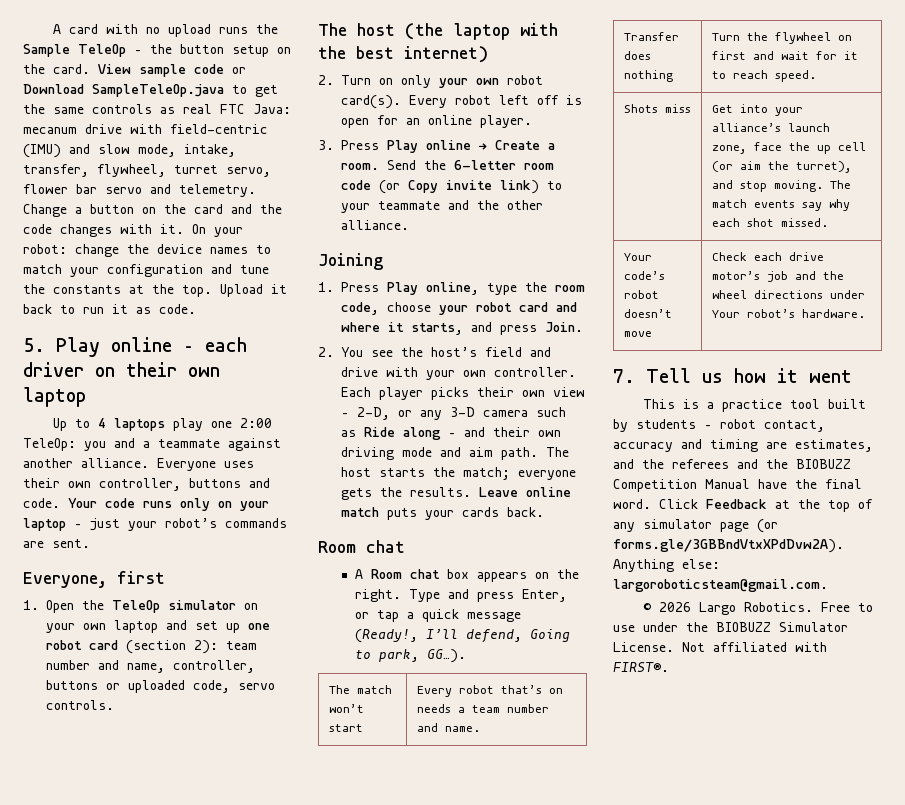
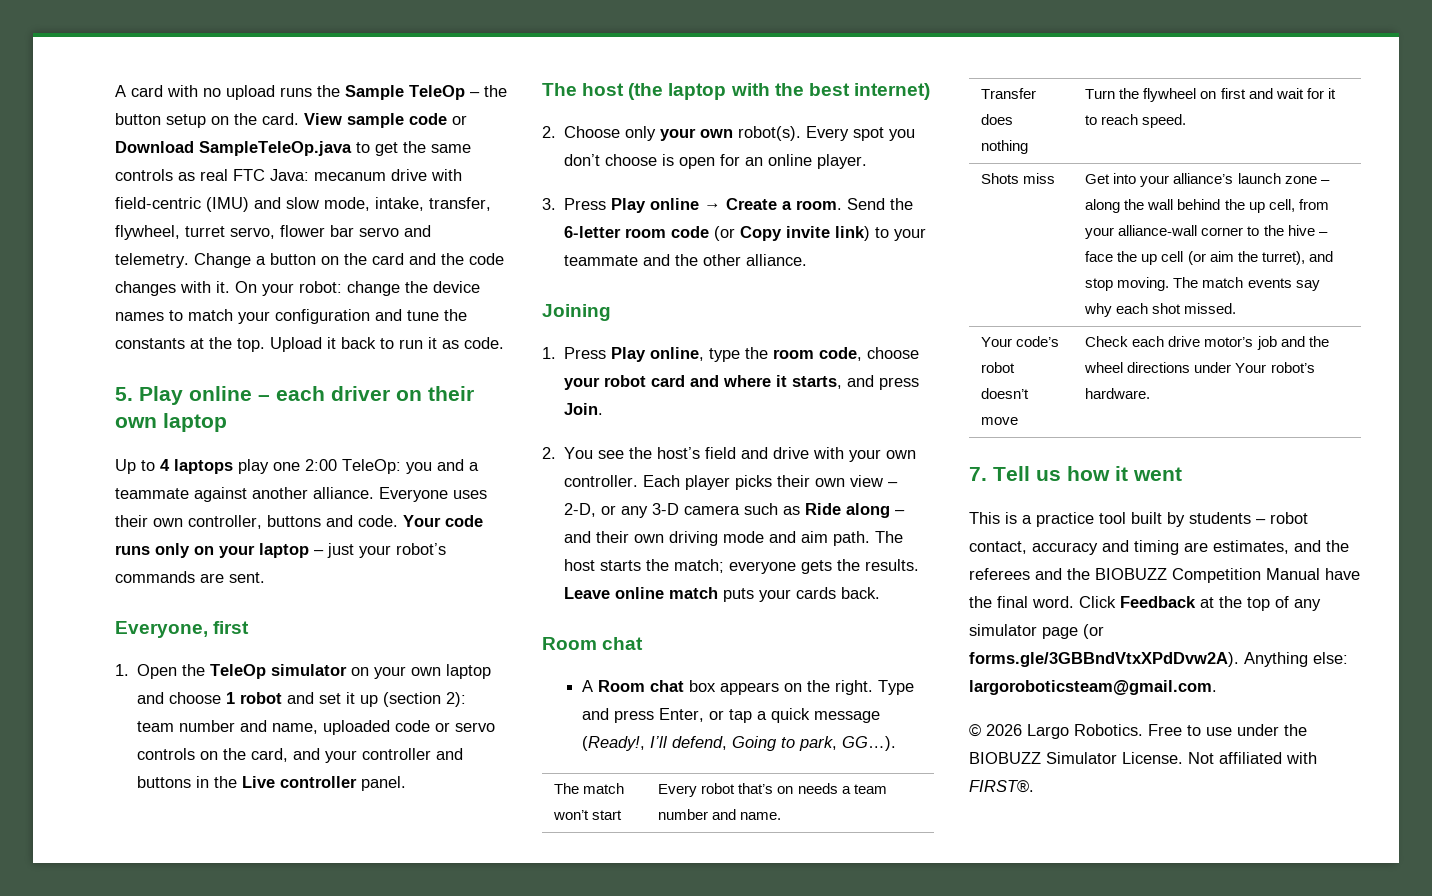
[195,621,270,633] [46,640,118,650] set up one robot card -> [169,692,379,707] choose 1 robot and set it up
[173,660,255,673] [46,680,275,693] [46,700,114,710] controller, buttons or uploaded code, servo controls. -> [323,720,496,735] [137,748,464,763] [137,776,407,791] uploaded code or servo controls on the card, and your controller and buttons in the Live controller panel.
[341,75,393,85] Turn on -> [564,126,621,138] Choose
[507,75,543,85] [341,95,559,109] robot card(s). Every robot left off -> [738,126,916,141] [564,154,658,166] robot(s). Every spot you don’t choose
[711,145,747,154] zone, -> [1284,176,1330,184] [1085,199,1329,213] [1085,225,1328,239] zone – along the wall behind the up cell, from your alliance-wall corner to the hive –

